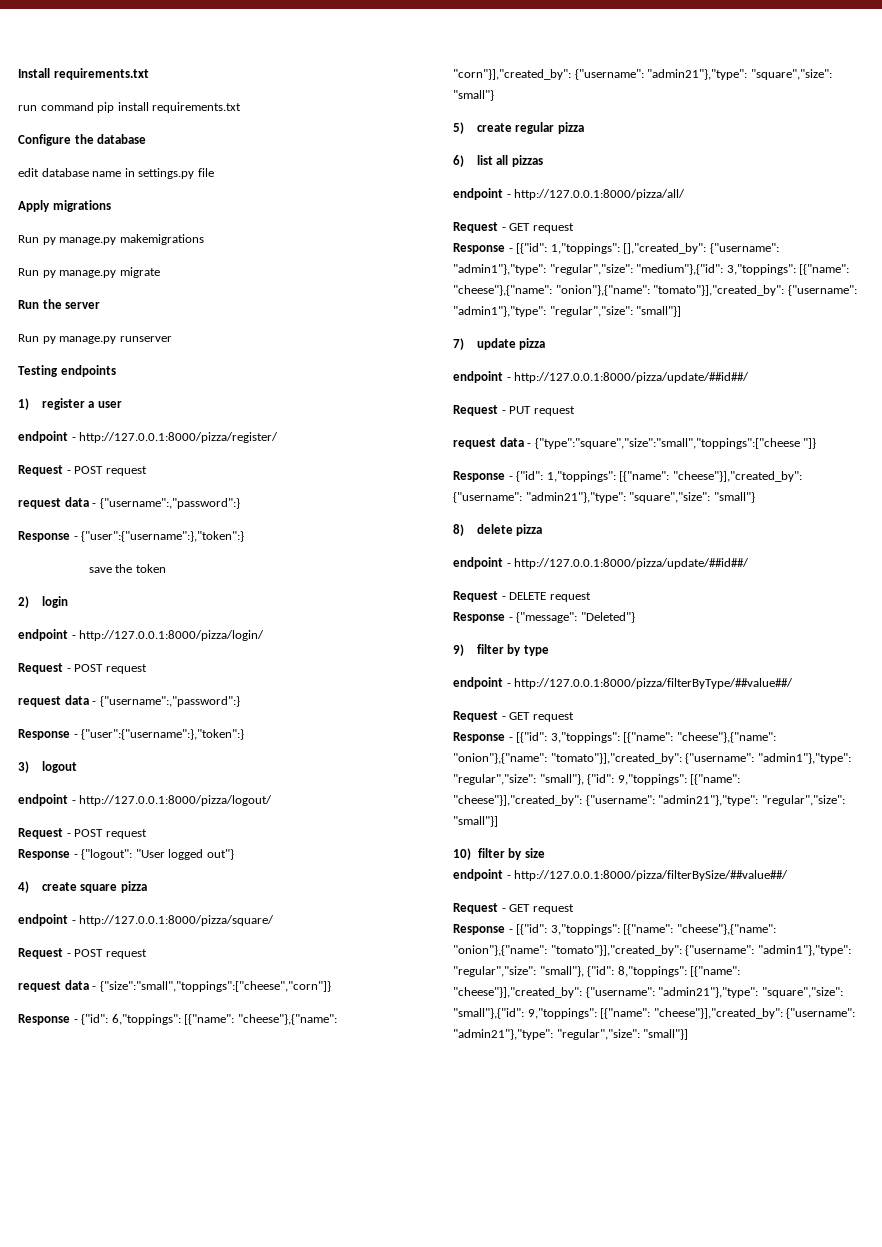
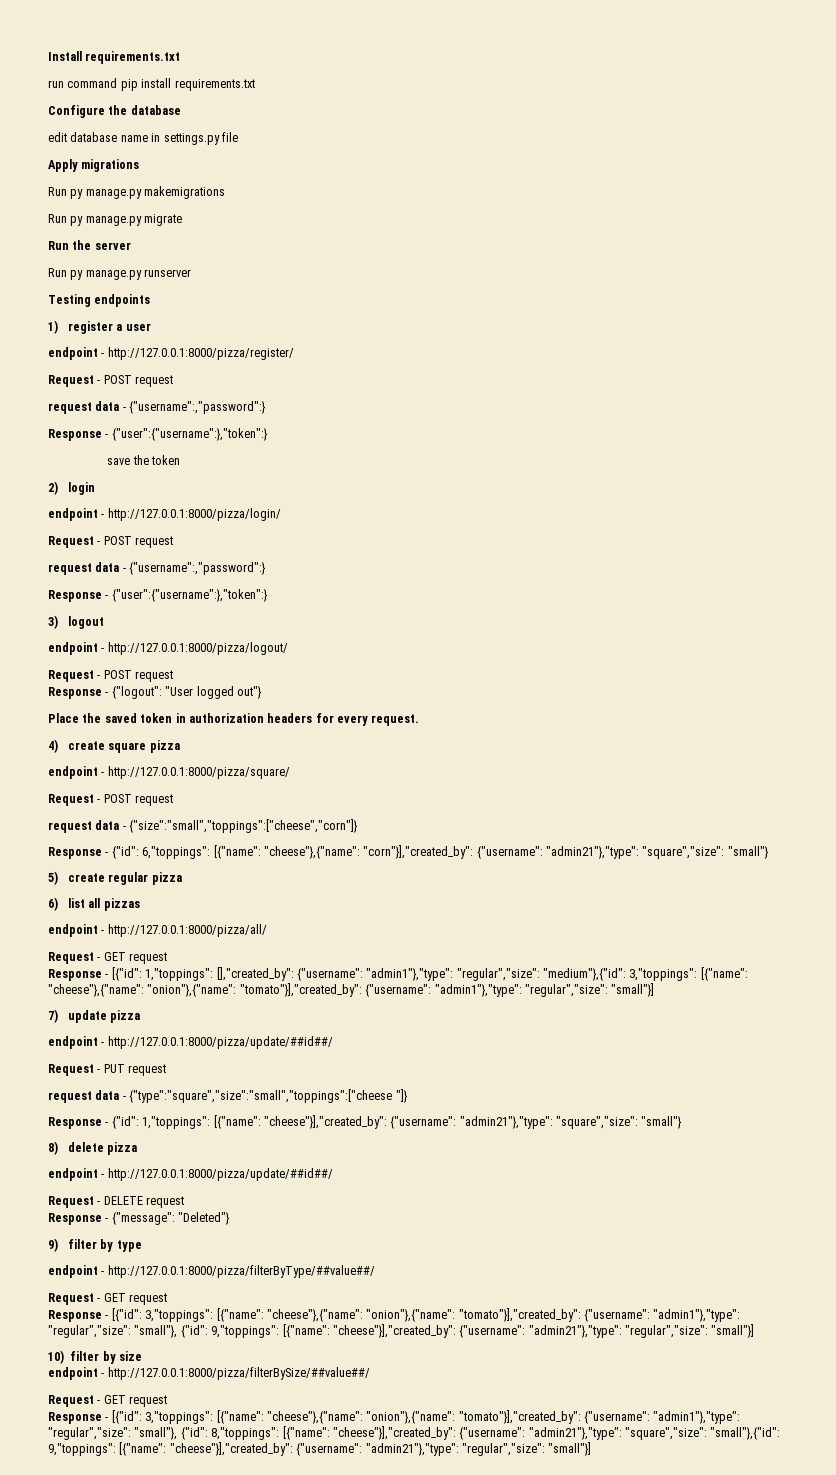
(234, 854) none -> [48,713,420,726] // Place the saved token in authorization headers for every request.

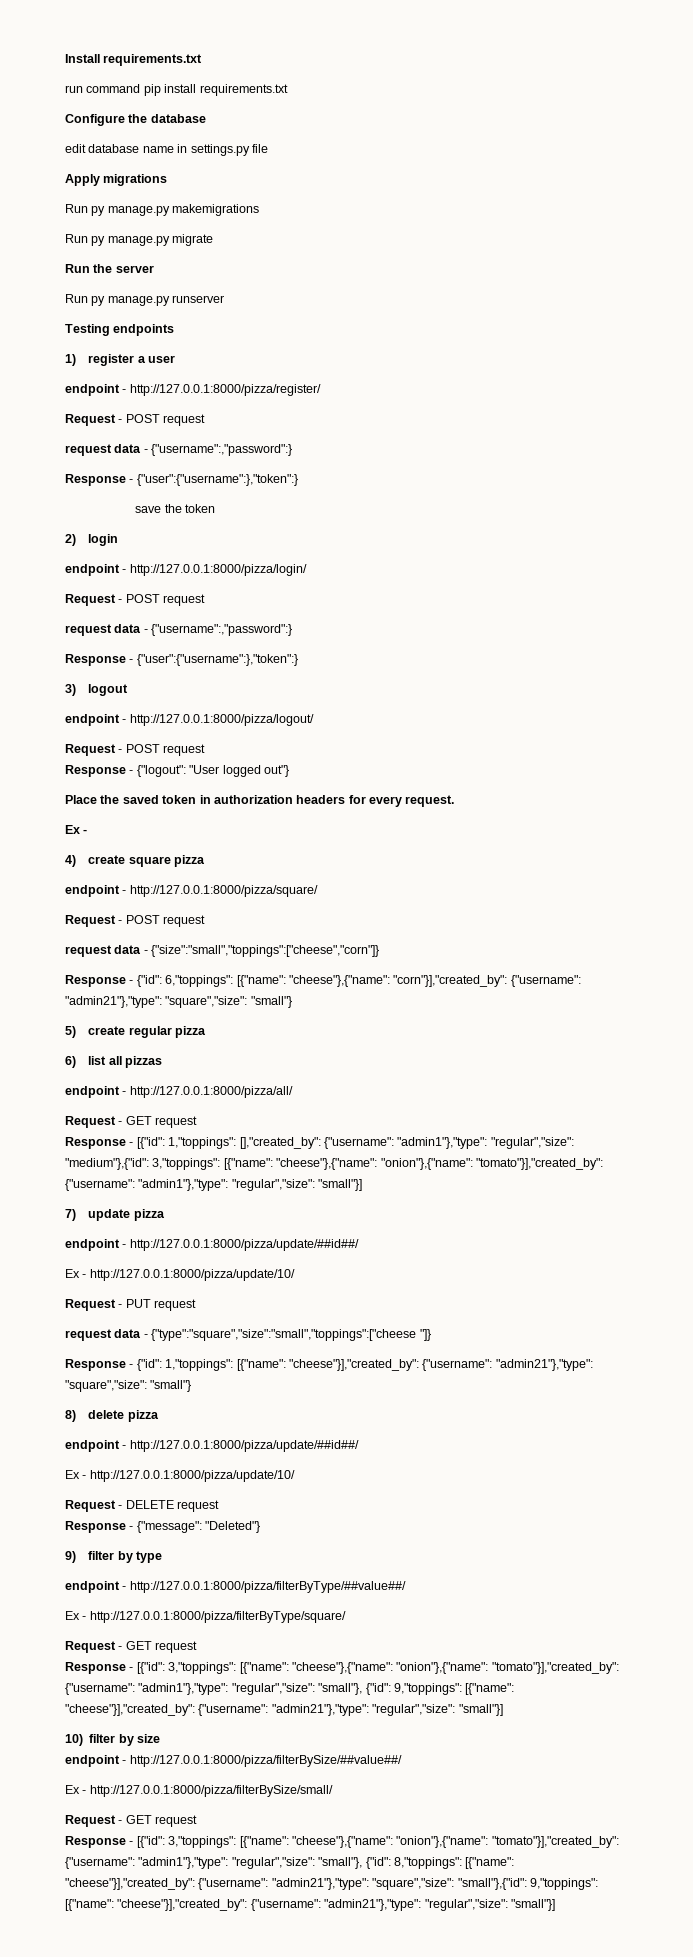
(420, 720) none -> [65,825,88,834] // Ex -
(333, 1042) none -> [65,1269,295,1281] // Ex - http://127.0.0.1:8000/pizza/update/10/
(333, 1174) none -> [65,1470,295,1482] // Ex - http://127.0.0.1:8000/pizza/update/10/
(375, 1271) none -> [65,1611,346,1623] // Ex - http://127.0.0.1:8000/pizza/filterByType/square/
(370, 1373) none -> [65,1785,333,1797] // Ex - http://127.0.0.1:8000/pizza/filterBySize/small/

